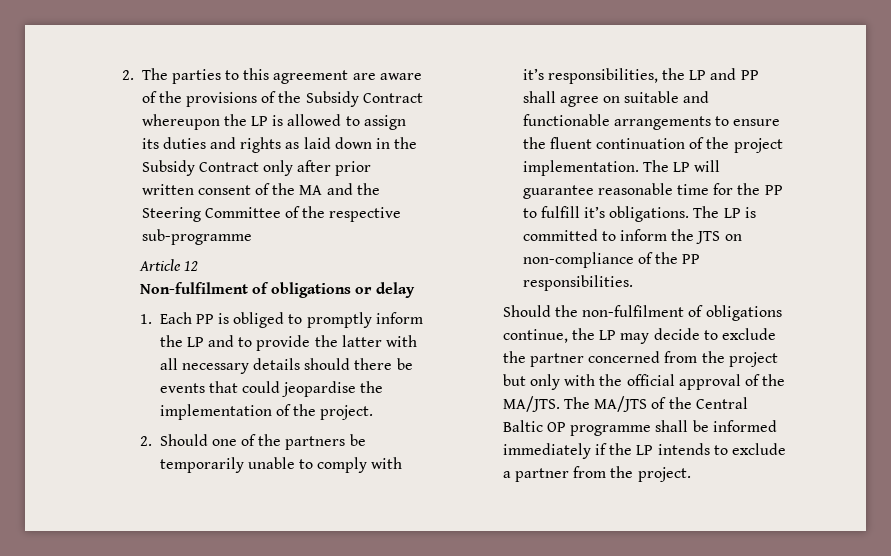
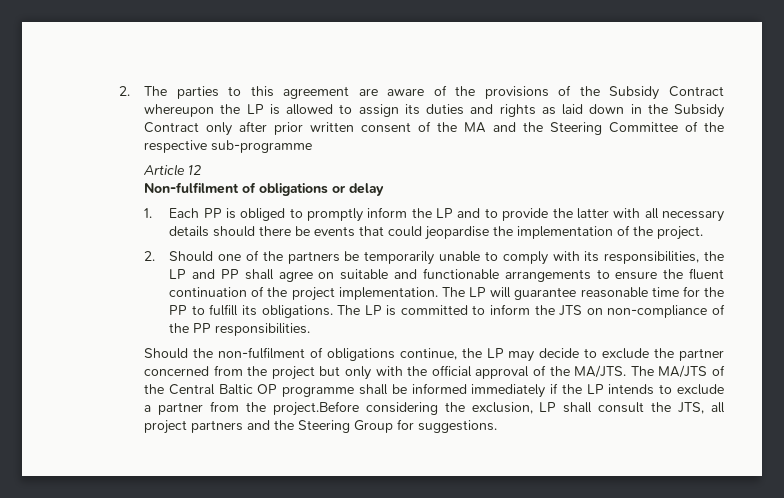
[522,68,544,80] it’s -> [584,251,600,262] its
[583,206,605,218] it’s -> [241,305,257,316] its
[637,467,691,482] project. -> [272,401,725,416] [144,419,498,434] project.Before considering the exclusion, LP shall consult the JTS, all project partners and the Steering Group for suggestions.

